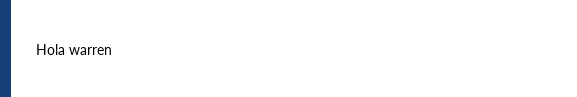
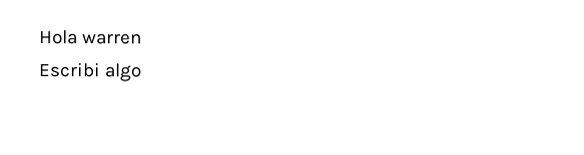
(112, 51) none -> [38,62,143,82] // Escribi algo

